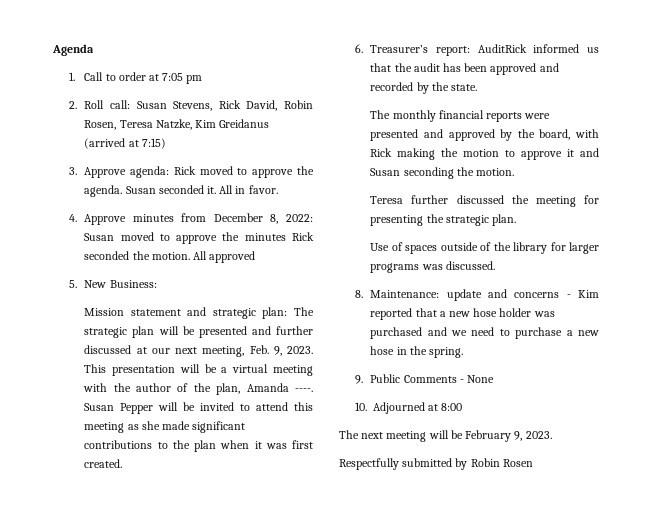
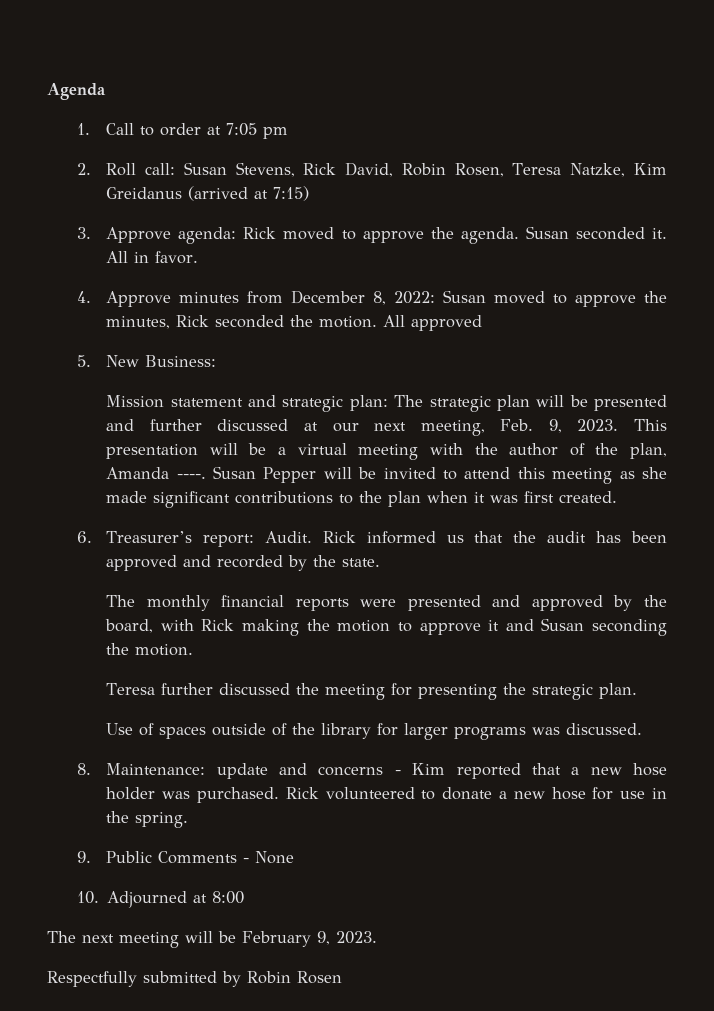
[244,233,286,241] minutes -> [106,316,171,329] minutes,
[477,44,527,53] AuditRick -> [264,531,356,543] Audit. Rick
[370,327,599,339] [370,346,395,355] purchased and we need to purchase a new hose -> [196,787,646,803] purchased. Rick volunteered to donate a new hose for use

